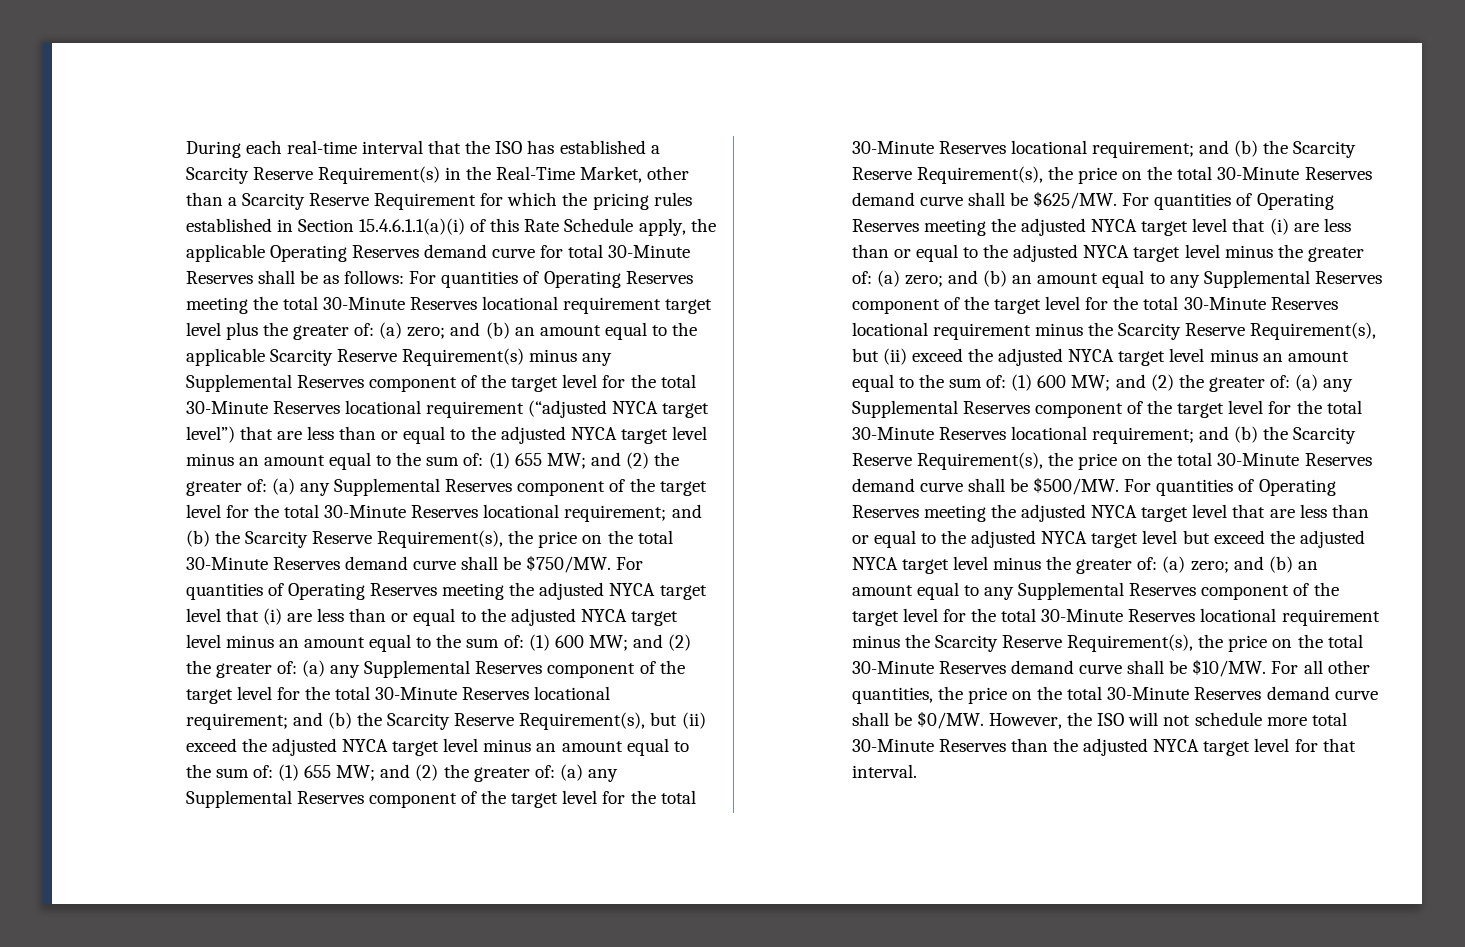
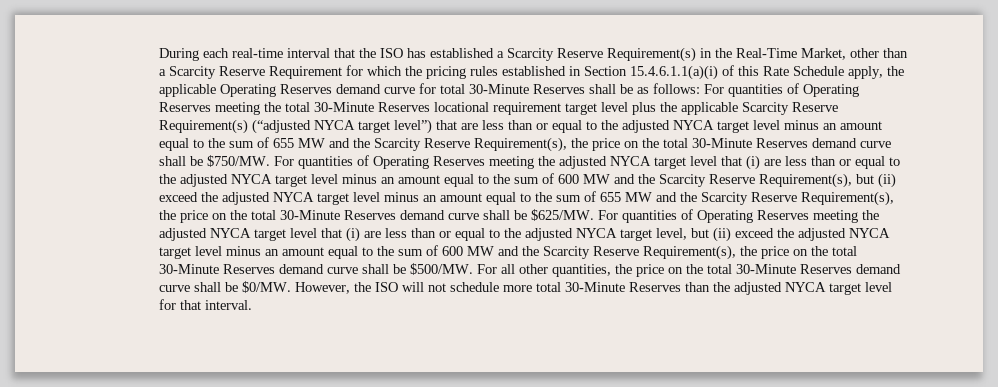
[292,322,698,340] [185,348,613,366] [185,374,696,392] [185,400,524,418] greater of: (a) zero; and (b) an amount equal to the applicable Scarcity Reserve Requirement(s) minus any Supplemental Reserves component of the target level for the total 30-Minute Reserves locational requirement -> [681,102,839,115] [159,119,249,134] applicable Scarcity Reserve Requirement(s)
[463,452,680,469] [185,478,707,496] [185,504,702,522] [185,530,210,547] of: (1) 655 MW; and (2) the greater of: (a) any Supplemental Reserves component of the target level for the total 30-Minute Reserves locational requirement; and (b) -> [257,137,351,148] of 655 MW and
[503,634,692,651] [185,660,685,678] [185,686,611,704] [185,712,352,730] of: (1) 600 MW; and (2) the greater of: (a) any Supplemental Reserves component of the target level for the total 30-Minute Reserves locational requirement; and (b) -> [542,173,636,184] of 600 MW and
[252,764,619,782] [185,790,696,808] [851,140,1259,158] of: (1) 655 MW; and (2) the greater of: (a) any Supplemental Reserves component of the target level for the total 30-Minute Reserves locational requirement; and (b) -> [584,191,678,202] of 655 MW and
[1184,244,1364,262] [851,270,1382,288] [851,296,1338,314] [851,322,1377,340] level minus the greater of: (a) zero; and (b) an amount equal to any Supplemental Reserves component of the target level for the total 30-Minute Reserves locational requirement minus the Scarcity Reserve Requirement(s), -> [656,228,688,240] level,
[986,374,1354,392] [851,400,1362,418] [851,426,1259,444] of: (1) 600 MW; and (2) the greater of: (a) any Supplemental Reserves component of the target level for the total 30-Minute Reserves locational requirement; and (b) -> [426,245,520,256] of 600 MW and
[1156,479,1336,496] [851,504,1369,522] [851,530,1365,548] [851,556,1318,574] [851,582,1339,600] [851,608,1380,626] [851,634,1363,652] [851,659,1299,677] quantities of Operating Reserves meeting the adjusted NYCA target level that are less than or equal to the adjusted NYCA target level but exceed the adjusted NYCA target level minus the greater of: (a) zero; and (b) an amount equal to any Supplemental Reserves component of the target level for the total 30-Minute Reserves locational requirement minus the Scarcity Reserve Requirement(s), the price on the total 30-Minute Reserves demand curve shall be $10/MW. For -> (498, 269) none

